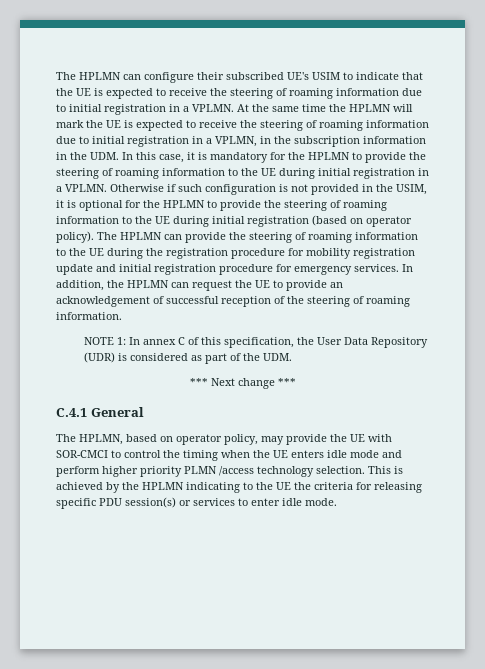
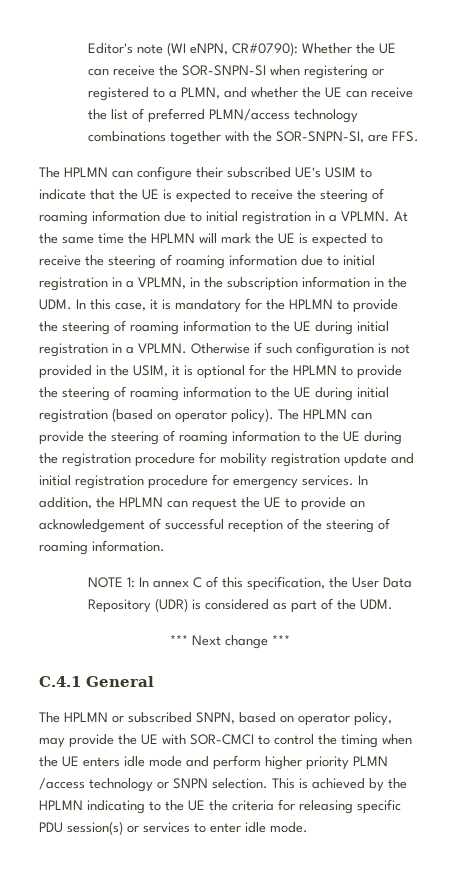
(56, 76) none -> [87,42,396,56] [87,65,384,79] [87,87,413,101] [87,108,358,123] [87,131,419,145] Editor's note (WI eNPN, CR#0790): Whether the UE can receive the SOR-SNPN-SI when registering or registered to a PLMN, and whether the UE can receive the list of preferred PLMN/access technology combinations together with the SOR-SNPN-SI, are FFS. //
[79,434,123,445] HPLMN, -> [64,712,235,724] HPLMN or subscribed SNPN,
(314, 471) none -> [157,778,208,789] or SNPN

